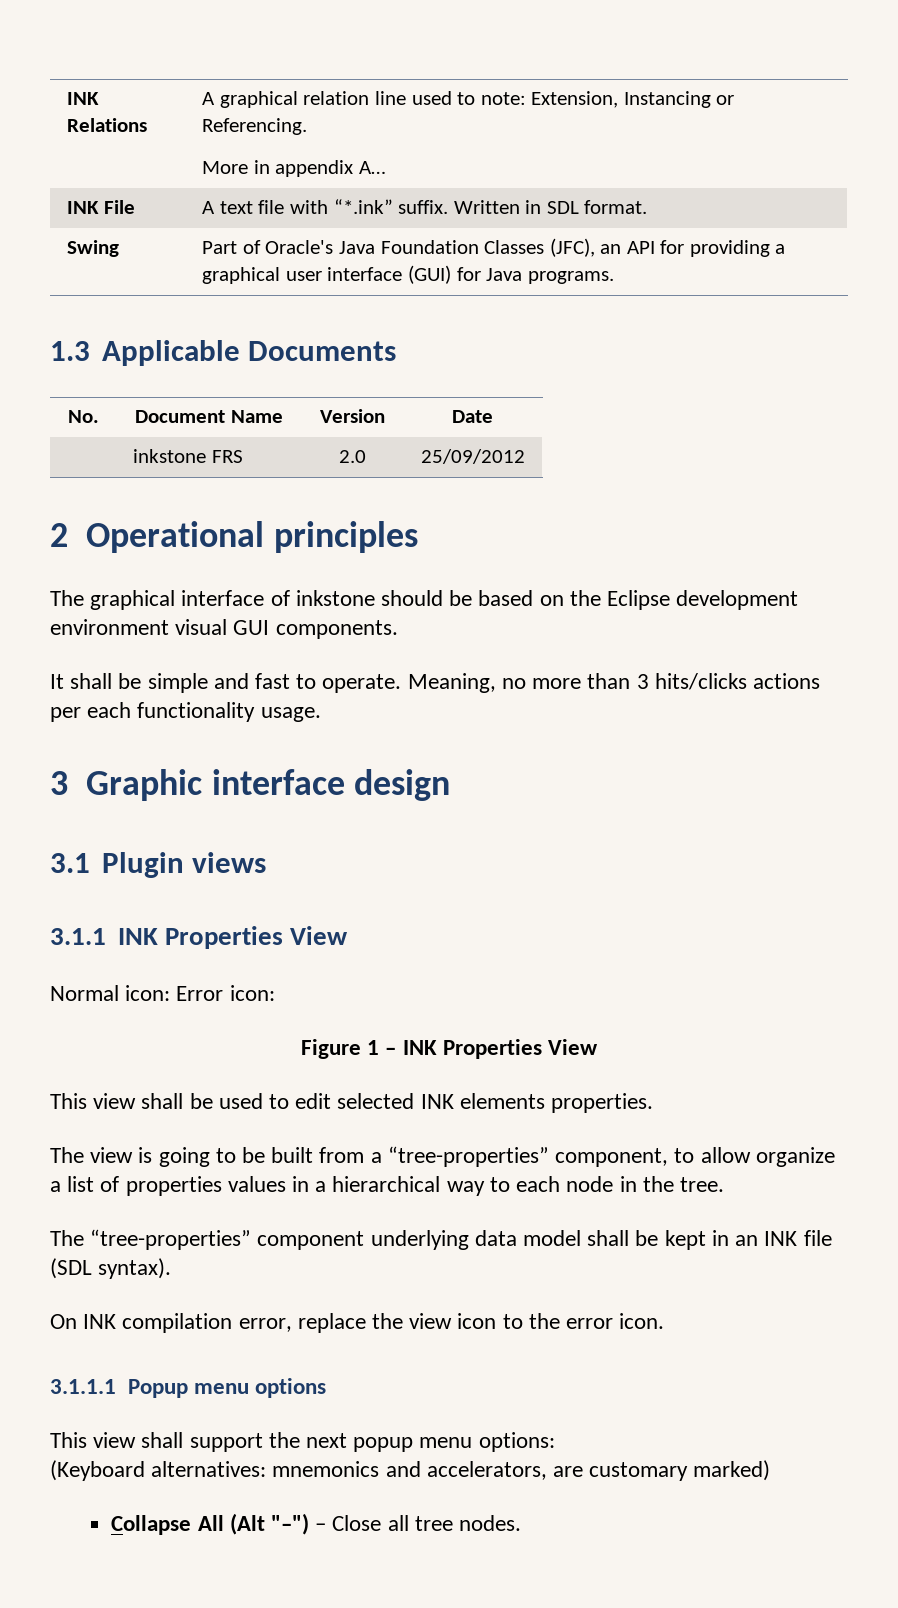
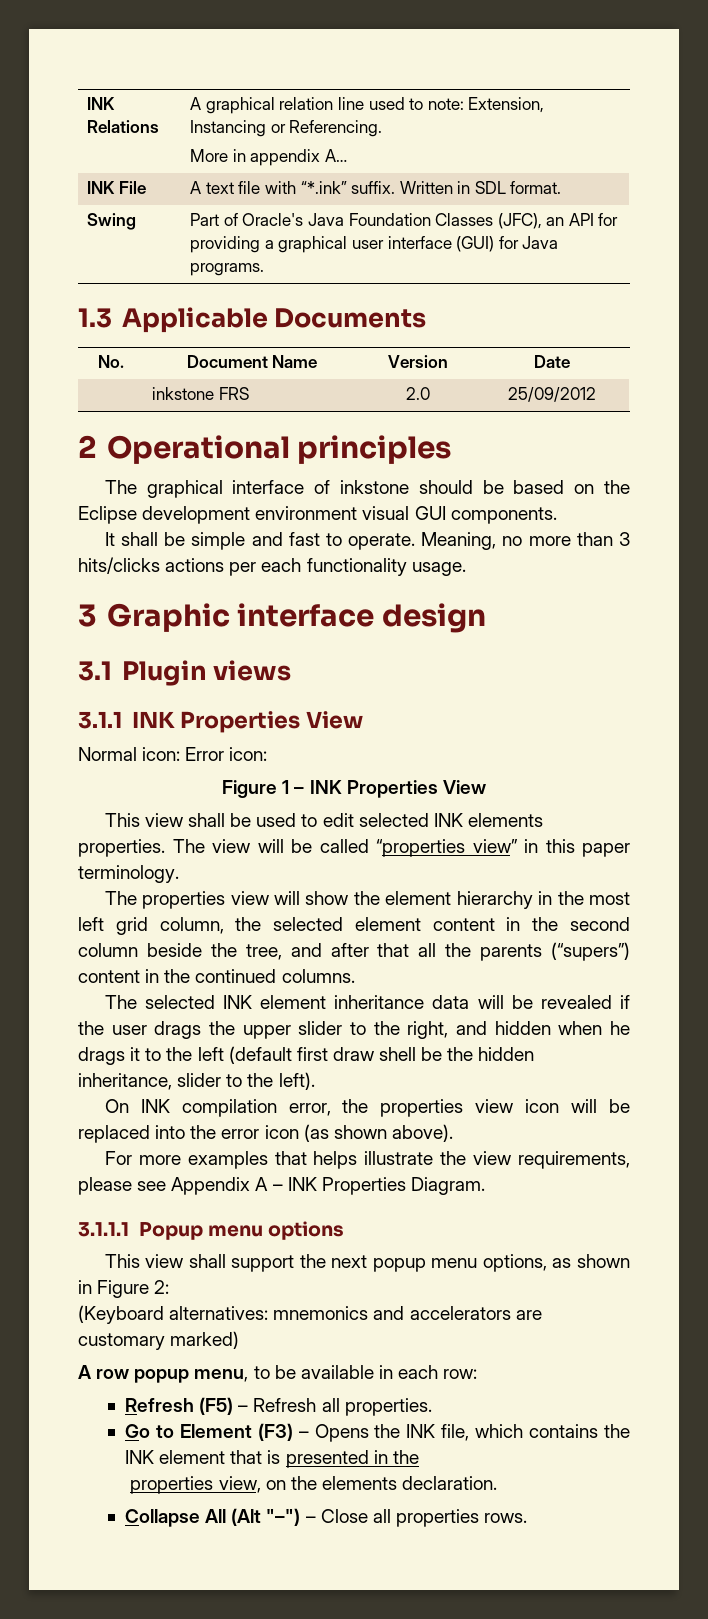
[50,1146,835,1167] [50,1176,724,1196] [50,1229,832,1250] [50,1258,172,1279] [50,1313,665,1333] // The view is going to be built from a “tree-properties” component, to allow organize a list of properties values in a hierarchical way to each node in the tree. // The “tree-properties” component underlying data model shall be kept in an INK file (SDL syntax). // On INK compilation error, replace the view icon to the error icon. -> [172,839,630,857] [78,865,179,883] [104,891,630,909] [78,917,630,935] [78,942,630,961] [78,969,355,983] [104,995,630,1009] [78,1021,630,1039] [78,1046,535,1065] [78,1072,315,1090] [104,1099,630,1117] [78,1124,453,1143] [104,1151,630,1169] [78,1177,485,1195] The view will be called “properties view” in this paper terminology. // The properties view will show the element hierarchy in the most left grid column, the selected element content in the second column beside the tree, and after that all the parents (“supers”) content in the continued columns. // The selected INK element inheritance data will be revealed if the user drags the upper slider to the right, and hidden when he drags it to the left (default first draw shell be the hidden inheritance, slider to the left). // On INK compilation error, the properties view icon will be replaced into the error icon (as shown above). // For more examples that helps illustrate the view requirements, please see Appendix A – INK Properties Diagram.
[478,1432,555,1452] options: -> [482,1254,631,1272] [78,1280,170,1298] options, as shown in Figure 2:
[426,1461,547,1480] accelerators, -> [409,1306,511,1320] accelerators
(771, 1470) none -> [78,1365,478,1383] [125,1397,432,1416] [125,1423,630,1442] [125,1450,419,1468] [130,1476,498,1494] // A row popup menu, to be available in each row: // Refresh (F5) – Refresh all properties. // Go to Element (F3) – Opens the INK file, which contains the INK element that is presented in the // properties view, on the elements declaration.
[414,1515,522,1531] tree nodes. -> [395,1509,528,1527] properties rows.

